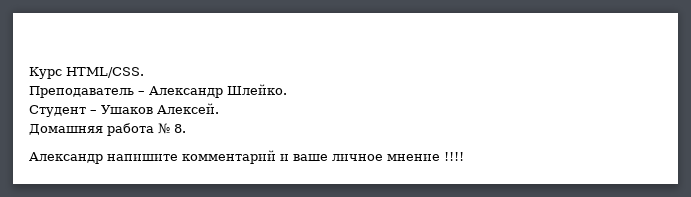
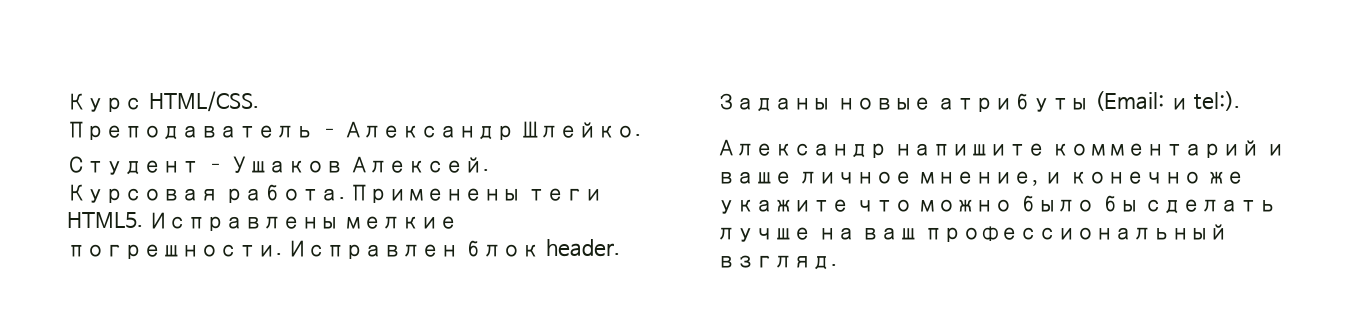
[29,123,186,136] Домашняя работа № 8. -> [67,184,604,203] [67,212,459,231] [67,239,621,259] [717,91,1241,112] Курсовая работа. Применены теги HTML5. Исправлены мелкие погрешности. Исправлен блок header. Заданы новые атрибуты (Email: и tel:).
[387,152,464,161] мнение !!!! -> [918,171,1246,186] [717,195,1278,214] [717,224,1229,242] [717,255,837,270] мнение, и конечно же укажите что можно было бы сделать лучше на ваш профессиональный взгляд.

